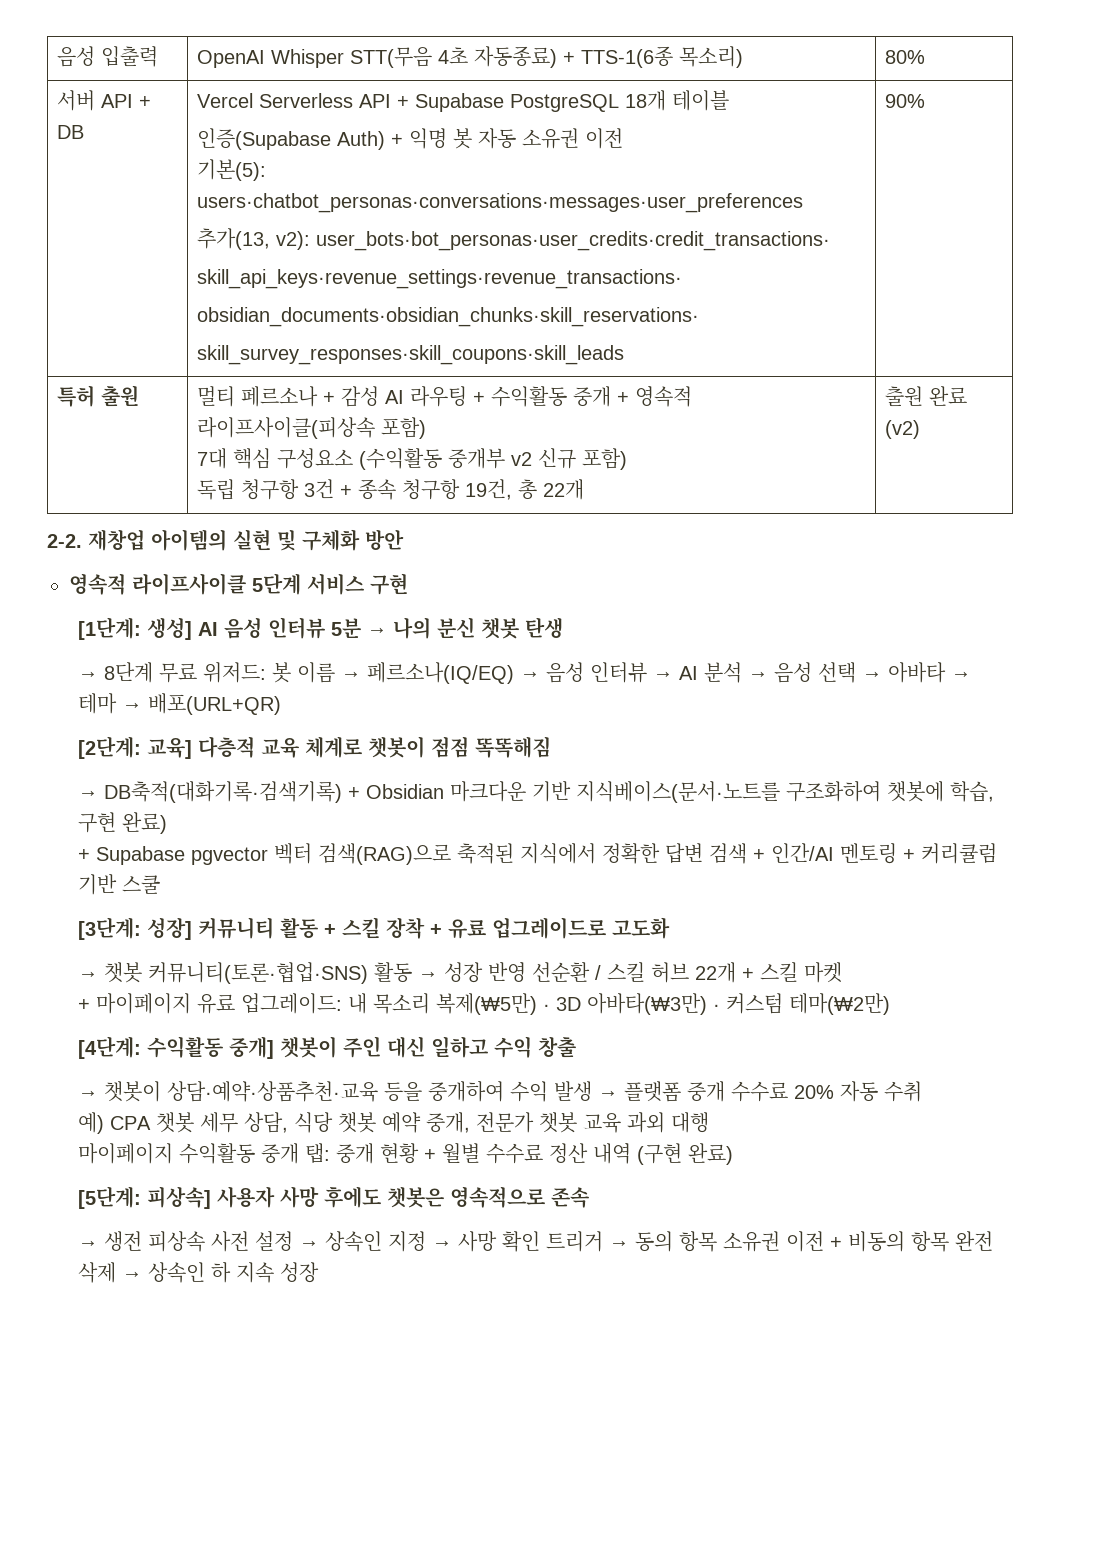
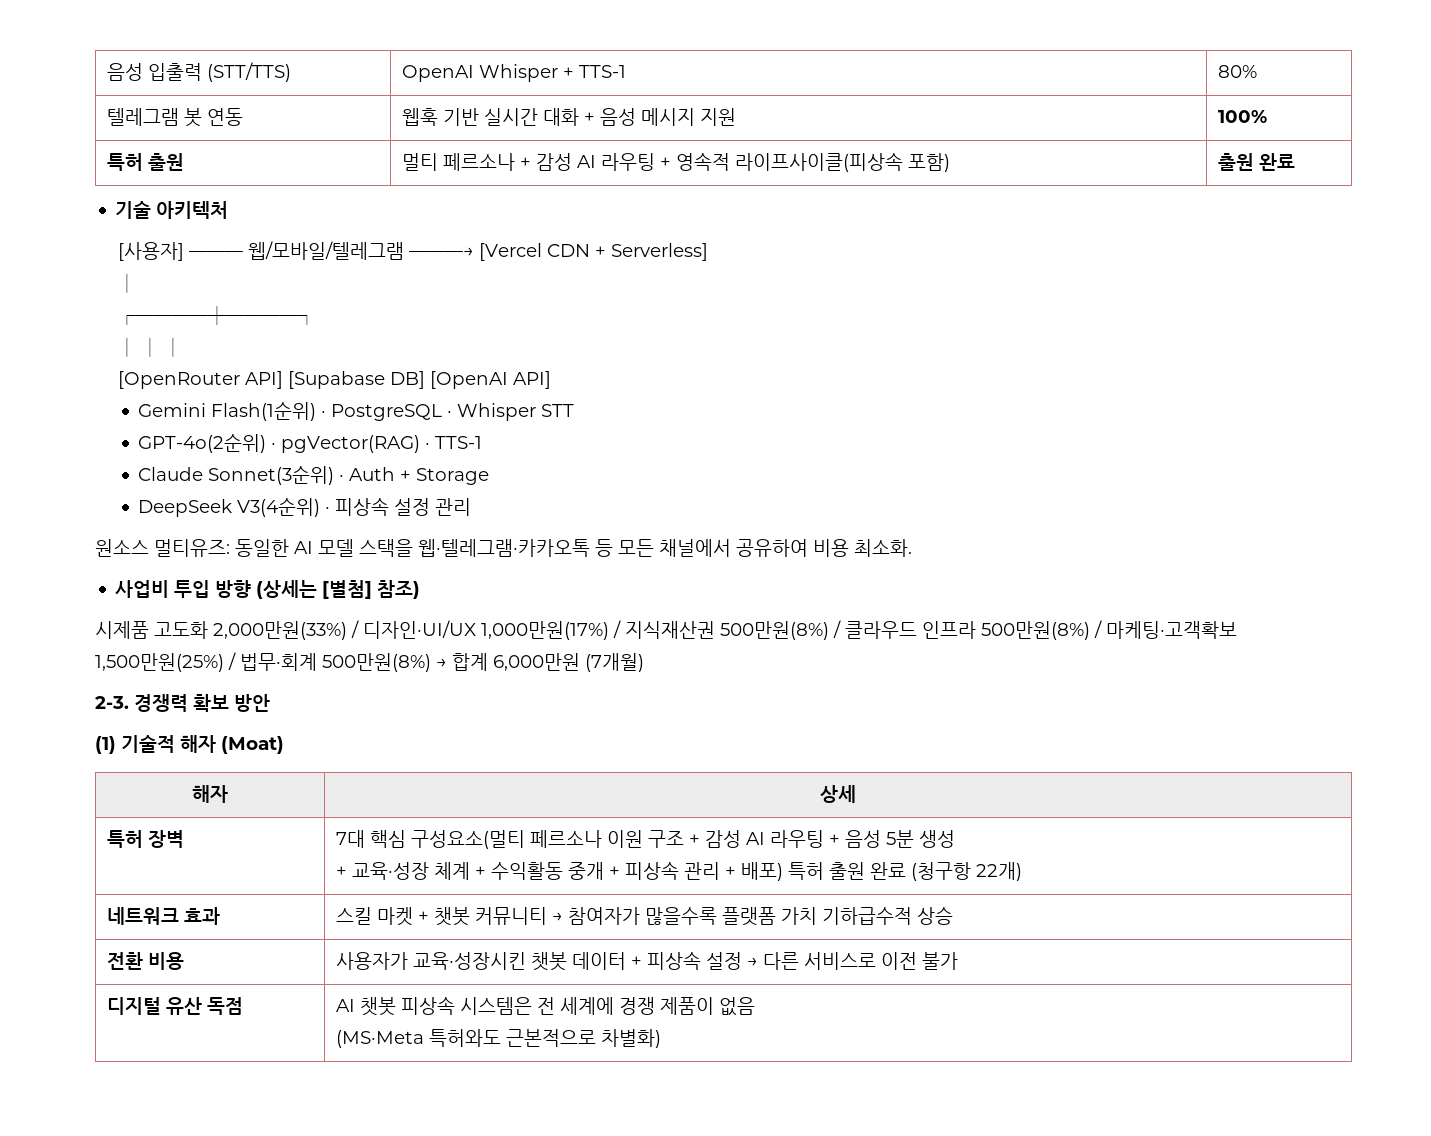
(159, 56) none -> [207,62,292,82] (STT/TTS)
[350,46,744,68] [885,50,926,64] [57,90,152,111] [57,125,85,139] [197,90,730,112] [197,128,624,150] [197,159,267,181] [197,193,804,213] [197,228,831,251] [197,269,683,289] [197,307,700,327] [197,345,625,365] [885,94,926,108] STT(무음 4초 자동종료) + TTS-1(6종 목소리) | 80% // 서버 API + DB | Vercel Serverless API + Supabase PostgreSQL 18개 테이블 // 인증(Supabase Auth) + 익명 봇 자동 소유권 이전 // 기본(5): users·chatbot_personas·conversations·messages·user_preferences // 추가(13, v2): user_bots·bot_personas·user_credits·credit_transactions· // skill_api_keys·revenue_settings·revenue_transactions· // obsidian_documents·obsidian_chunks·skill_reservations· // skill_survey_responses·skill_coupons·skill_leads | 90% -> [563,65,627,78] [1218,65,1258,78] [107,108,244,127] [402,108,737,126] [1218,110,1268,123] + TTS-1 | 80% // 텔레그램 봇 연동 | 웹훅 기반 실시간 대화 + 음성 메시지 지원 | 100%
[491,386,693,407] [197,417,427,439] [197,448,628,470] [197,479,585,500] [885,386,968,407] [885,420,921,439] [47,529,404,551] [69,573,408,595] [78,617,564,640] [78,662,972,684] [78,693,282,715] [78,736,552,759] [78,781,995,803] [78,812,168,834] [78,843,998,865] [78,874,161,895] [78,917,671,940] [78,962,843,984] [78,993,891,1015] [78,1036,577,1059] [78,1081,923,1102] [78,1112,710,1134] [78,1142,734,1165] [78,1186,590,1209] [78,1231,994,1252] [78,1262,320,1283] 수익활동 중개 + 영속적 라이프사이클(피상속 포함) // 7대 핵심 구성요소 (수익활동 중개부 v2 신규 포함) // 독립 청구항 3건 + 종속 청구항 19건, 총 22개 | 출원 완료 (v2) // 2-2. 재창업 아이템의 실현 및 구체화 방안 // 영속적 라이프사이클 5단계 서비스 구현 // [1단계: 생성] AI 음성 인터뷰 5분 → 나의 분신 챗봇 탄생 // → 8단계 무료 위저드: 봇 이름 → 페르소나(IQ/EQ) → 음성 인터뷰 → AI 분석 → 음성 선택 → 아바타 → 테마 → 배포(URL+QR) // [2단계: 교육] 다층적 교육 체계로 챗봇이 점점 똑똑해짐 // → DB축적(대화기록·검색기록) + Obsidian 마크다운 기반 지식베이스(문서·노트를 구조화하여 챗봇에 학습, 구현 완료) // + Supabase pgvector 벡터 검색(RAG)으로 축적된 지식에서 정확한 답변 검색 + 인간/AI 멘토링 + 커리큘럼 기반 스쿨 // [3단계: 성장] 커뮤니티 활동 + 스킬 장착 + 유료 업그레이드로 고도화 // → 챗봇 커뮤니티(토론·협업·SNS) 활동 → 성장 반영 선순환 / 스킬 허브 22개 + 스킬 마켓 // + 마이페이지 유료 업그레이드: 내 목소리 복제(₩5만) · 3D 아바타(₩3만) · 커스텀 테마(₩2만) // [4단계: 수익활동 중개] 챗봇이 주인 대신 일하고 수익 창출 // → 챗봇이 상담·예약·상품추천·교육 등을 중개하여 수익 발생 → 플랫폼 중개 수수료 20% 자동 수취 // 예) CPA 챗봇 세무 상담, 식당 챗봇 예약 중개, 전문가 챗봇 교육 과외 대행 // 마이페이지 수익활동 중개 탭: 중개 현황 + 월별 수수료 정산 내역 (구현 완료) // [5단계: 피상속] 사용자 사망 후에도 챗봇은 영속적으로 존속 // → 생전 피상속 사전 설정 → 상속인 지정 → 사망 확인 트리거 → 동의 항목 소유권 이전 + 비동의 항목 완전 삭제 → 상속인 하 지속 성장 -> [676,152,951,172] [1218,153,1296,171] [115,201,229,219] [117,241,708,261] [117,273,136,293] [117,306,316,325] [117,337,182,357] [117,371,551,389] [138,401,575,421] [138,433,483,453] [138,465,490,485] [138,497,472,517] [95,539,912,557] [115,580,421,599] [95,620,1237,640] [95,652,644,672] [95,694,270,712] [95,735,284,754] [192,785,228,803] [820,785,856,803] [107,830,185,848] [336,830,956,849] [336,861,1023,881] [107,907,221,925] [336,906,954,926] [107,952,185,970] [336,951,959,971] [107,997,244,1015] [336,996,756,1016] [336,1029,662,1048] 영속적 라이프사이클(피상속 포함) | 출원 완료 // 기술 아키텍처 // [사용자] ─── 웹/모바일/텔레그램 ───→ [Vercel CDN + Serverless] // │ // ┌────┼────┐ // │ │ │ // [OpenRouter API] [Supabase DB] [OpenAI API] // Gemini Flash(1순위) · PostgreSQL · Whisper STT // GPT-4o(2순위) · pgVector(RAG) · TTS-1 // Claude Sonnet(3순위) · Auth + Storage // DeepSeek V3(4순위) · 피상속 설정 관리 // 원소스 멀티유즈: 동일한 AI 모델 스택을 웹·텔레그램·카카오톡 등 모든 채널에서 공유하여 비용 최소화. // 사업비 투입 방향 (상세는 [별첨] 참조) // 시제품 고도화 2,000만원(33%) / 디자인·UI/UX 1,000만원(17%) / 지식재산권 500만원(8%) / 클라우드 인프라 500만원(8%) / 마케팅·고객확보 1,500만원(25%) / 법무·회계 500만원(8%) → 합계 6,000만원 (7개월) // 2-3. 경쟁력 확보 방안 // (1) 기술적 해자 (Moat) // 해자 | 상세 // 특허 장벽 | 7대 핵심 구성요소(멀티 페르소나 이원 구조 + 감성 AI 라우팅 + 음성 5분 생성 // + 교육·성장 체계 + 수익활동 중개 + 피상속 관리 + 배포) 특허 출원 완료 (청구항 22개) // 네트워크 효과 | 스킬 마켓 + 챗봇 커뮤니티 → 참여자가 많을수록 플랫폼 가치 기하급수적 상승 // 전환 비용 | 사용자가 교육·성장시킨 챗봇 데이터 + 피상속 설정 → 다른 서비스로 이전 불가 // 디지털 유산 독점 | AI 챗봇 피상속 시스템은 전 세계에 경쟁 제품이 없음 // (MS·Meta 특허와도 근본적으로 차별화)

